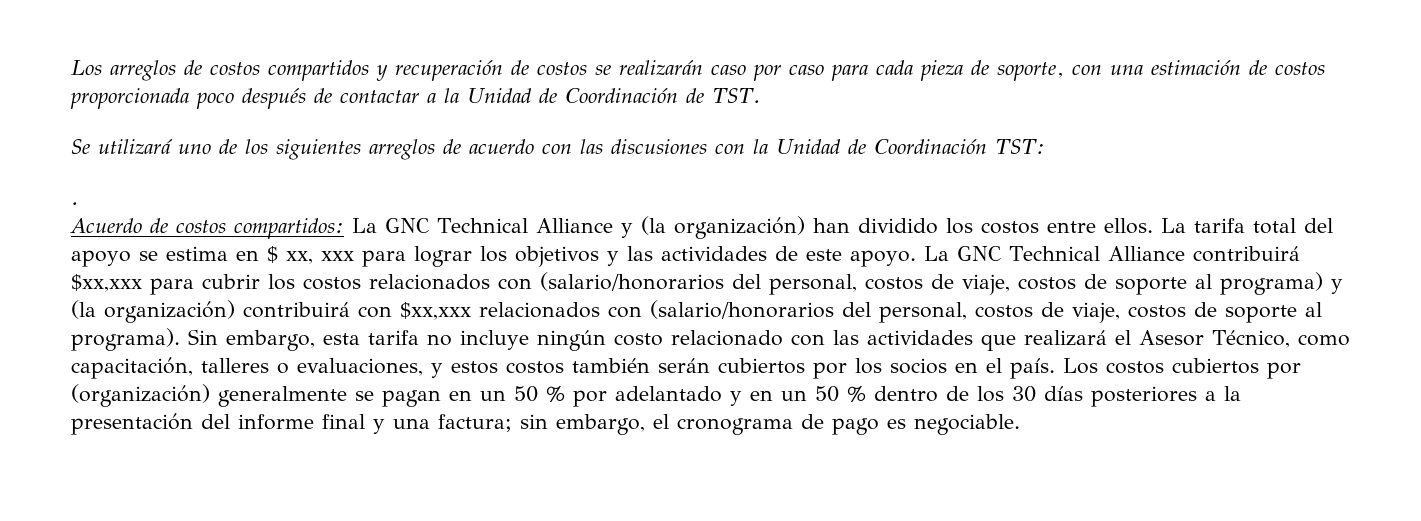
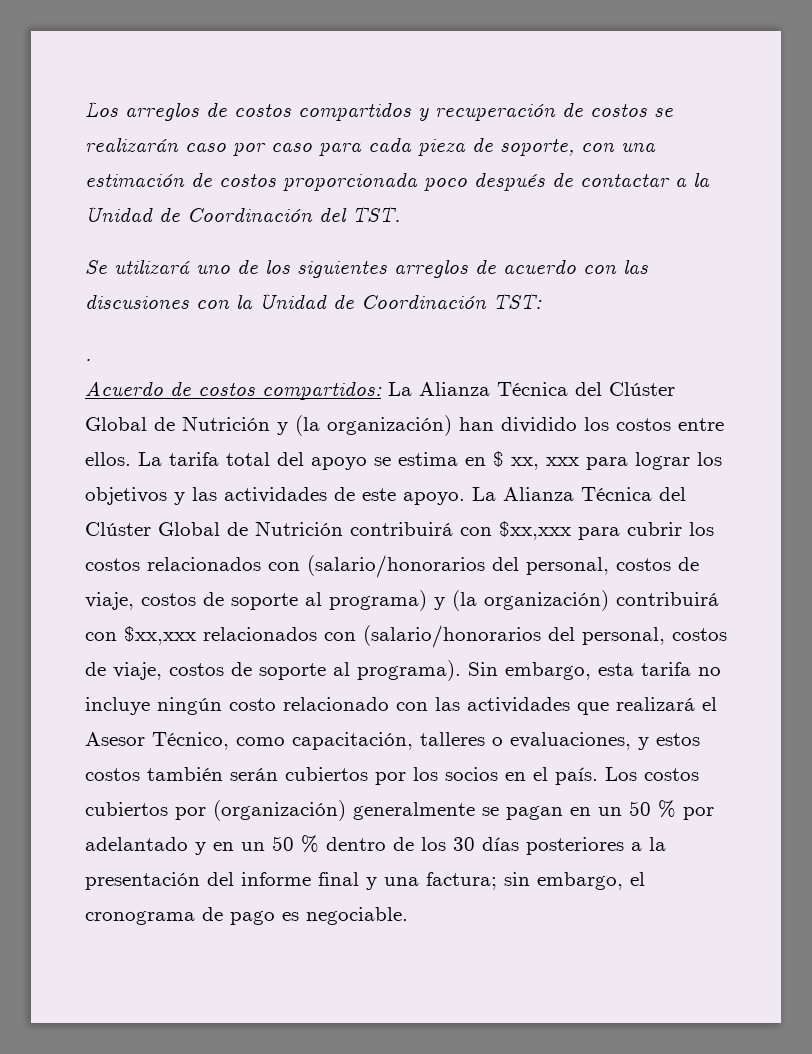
[686,88,704,103] de -> [319,207,347,222] del
[385,218,613,233] GNC Technical Alliance -> [419,382,675,396] [85,416,270,431] Alianza Técnica del Clúster Global de Nutrición
[957,246,1300,262] GNC Technical Alliance contribuirá -> [503,487,686,501] [85,521,492,536] Alianza Técnica del Clúster Global de Nutrición contribuirá con

